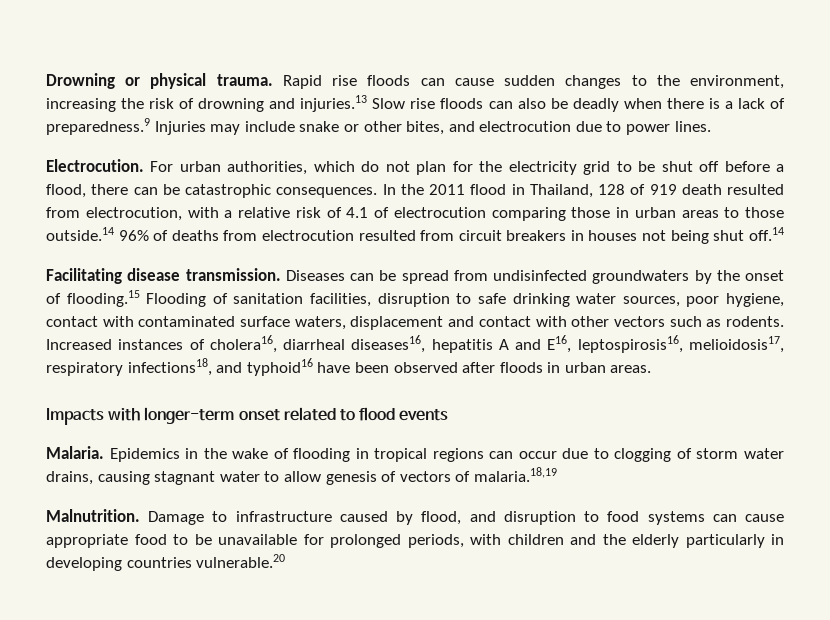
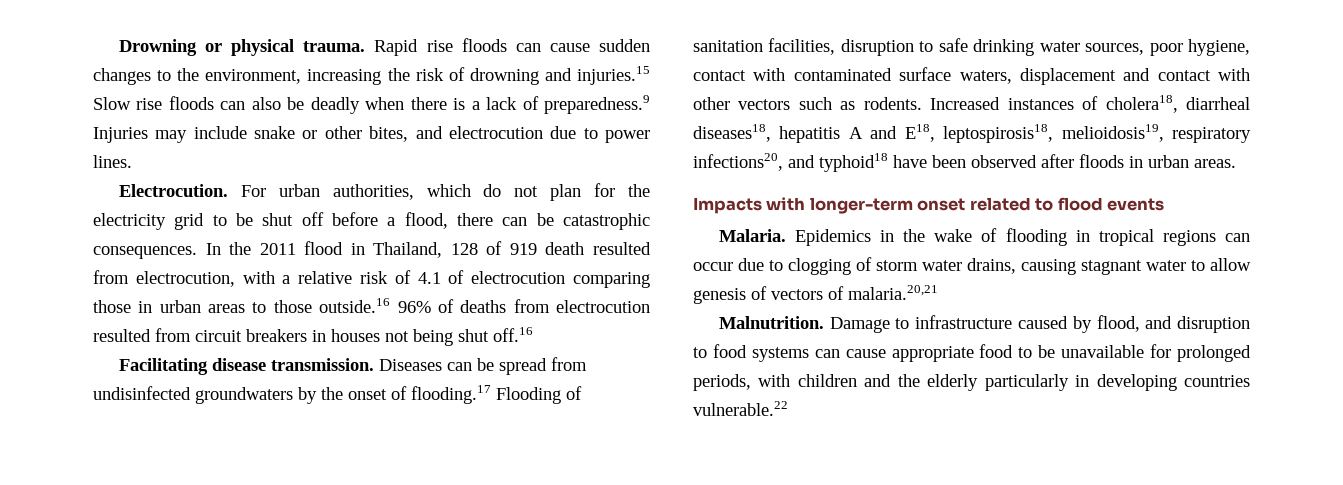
[300,95,368,112] injuries.13 -> [577,66,651,85] injuries.15
[46,227,114,241] outside.14 -> [319,298,391,313] outside.16
[748,227,784,241] off.14 -> [493,327,533,342] off.16
[66,290,140,307] flooding.15 -> [411,385,491,404] flooding.17
[209,335,784,353] [46,358,313,376] cholera16, diarrheal diseases16, hepatitis A and E16, leptospirosis16, melioidosis17, respiratory infections18, and typhoid16 -> [1105,95,1250,113] [693,124,1251,143] [693,153,888,172] cholera18, diarrheal diseases18, hepatitis A and E18, leptospirosis18, melioidosis19, respiratory infections20, and typhoid18
[473,467,557,482] malaria.18,19 -> [848,285,938,300] malaria.20,21
[196,554,286,568] vulnerable.20 -> [693,401,788,416] vulnerable.22

